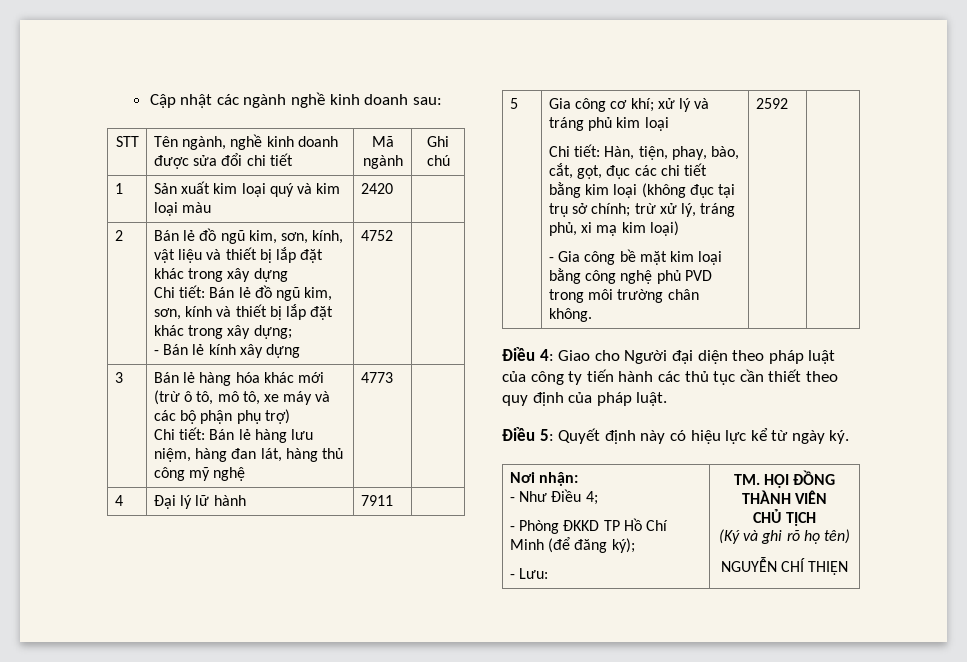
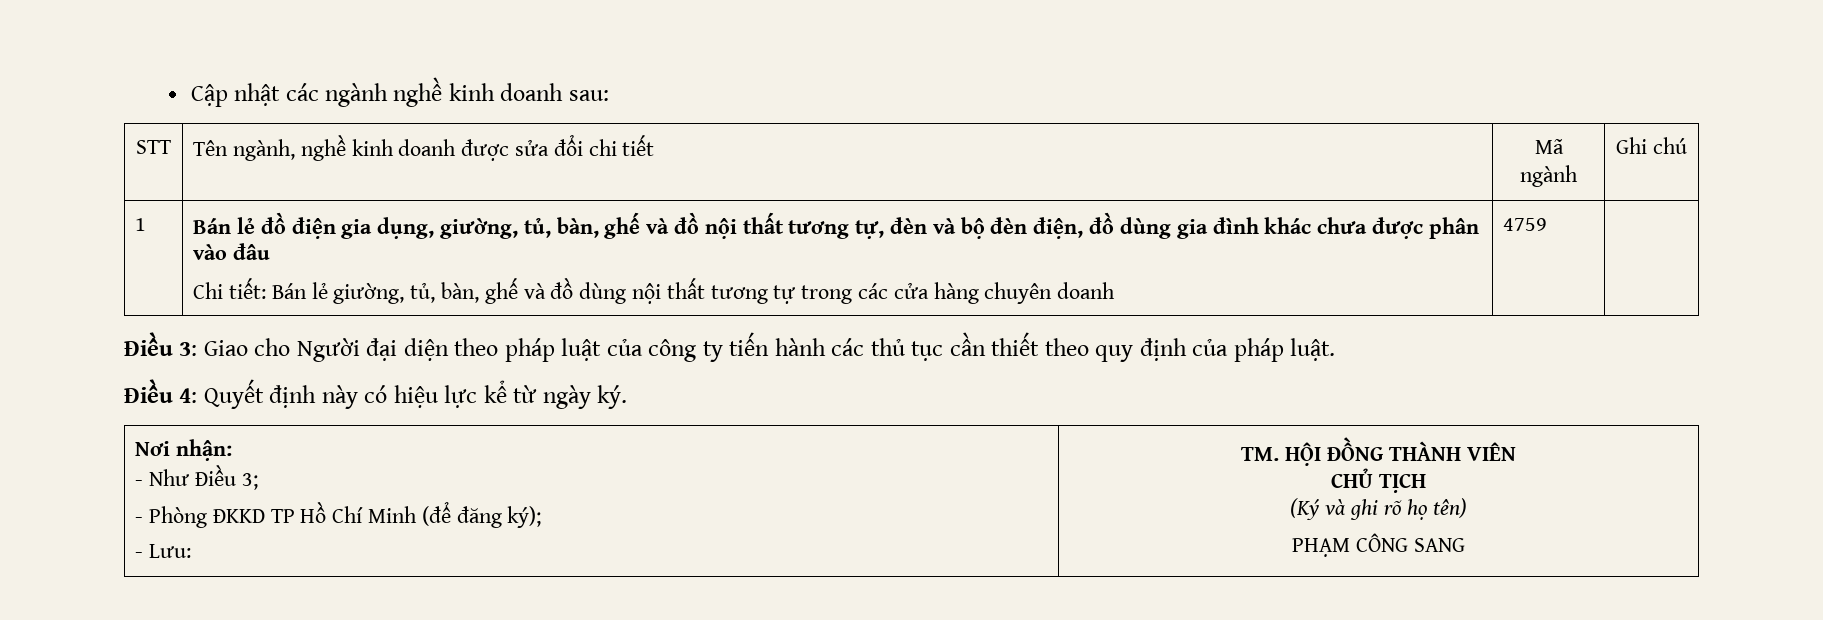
[153,181,341,197] [153,202,212,216] [360,183,393,194] [114,230,123,241] [153,228,344,244] [153,247,324,263] [153,268,288,282] [153,285,333,301] [153,304,334,320] [153,325,292,339] [153,344,300,358] [360,230,393,241] [114,372,123,383] [153,372,324,386] [153,390,331,405] [153,409,290,424] [153,427,313,443] [153,448,343,462] [153,467,246,481] [360,372,393,383] [114,495,123,506] [153,495,246,509] [360,495,393,506] [509,98,518,109] [548,98,710,112] [548,117,669,131] [548,144,739,160] [548,163,707,179] [548,182,735,198] [548,203,736,217] [548,221,679,236] [548,249,723,265] [548,268,712,284] [548,289,699,303] [548,308,592,322] [755,98,788,109] [502,347,554,361] Sản xuất kim loại quý và kim loại màu | 2420 | // 2 | Bán lẻ đồ ngũ kim, sơn, kính, vật liệu và thiết bị lắp đặt khác trong xây dựng // Chi tiết: Bán lẻ đồ ngũ kim, sơn, kính và thiết bị lắp đặt khác trong xây dựng; // - Bán lẻ kính xây dựng | 4752 | // 3 | Bán lẻ hàng hóa khác mới (trừ ô tô, mô tô, xe máy và các bộ phận phụ trợ) // Chi tiết: Bán lẻ hàng lưu niệm, hàng đan lát, hàng thủ công mỹ nghệ | 4773 | // 4 | Đại lý lữ hành | 7911 | // 5 | Gia công cơ khí; xử lý và tráng phủ kim loại // Chi tiết: Hàn, tiện, phay, bào, cắt, gọt, đục các chi tiết bằng kim loại (không đục tại trụ sở chính; trừ xử lý, tráng phủ, xi mạ kim loại) // - Gia công bề mặt kim loại bằng công nghệ phủ PVD trong môi trường chân không. | 2592 | // Điều 4: -> [193,212,1479,239] [193,243,270,260] [193,278,1116,304] [1503,218,1548,231] [124,332,198,356] Bán lẻ đồ điện gia dụng, giường, tủ, bàn, ghế và đồ nội thất tương tự, đèn và bộ đèn điện, đồ dùng gia đình khác chưa được phân vào đâu // Chi tiết: Bán lẻ giường, tủ, bàn, ghế và đồ dùng nội thất tương tự trong các cửa hàng chuyên doanh | 4759 | // Điều 3:
[539,429,554,441] 5: -> [179,388,198,403] 4:
[585,491,598,505] 4; -> [241,473,258,490] 3;
[720,557,849,575] NGUYỄN CHÍ THIỆN -> [1292,533,1465,557] PHẠM CÔNG SANG

